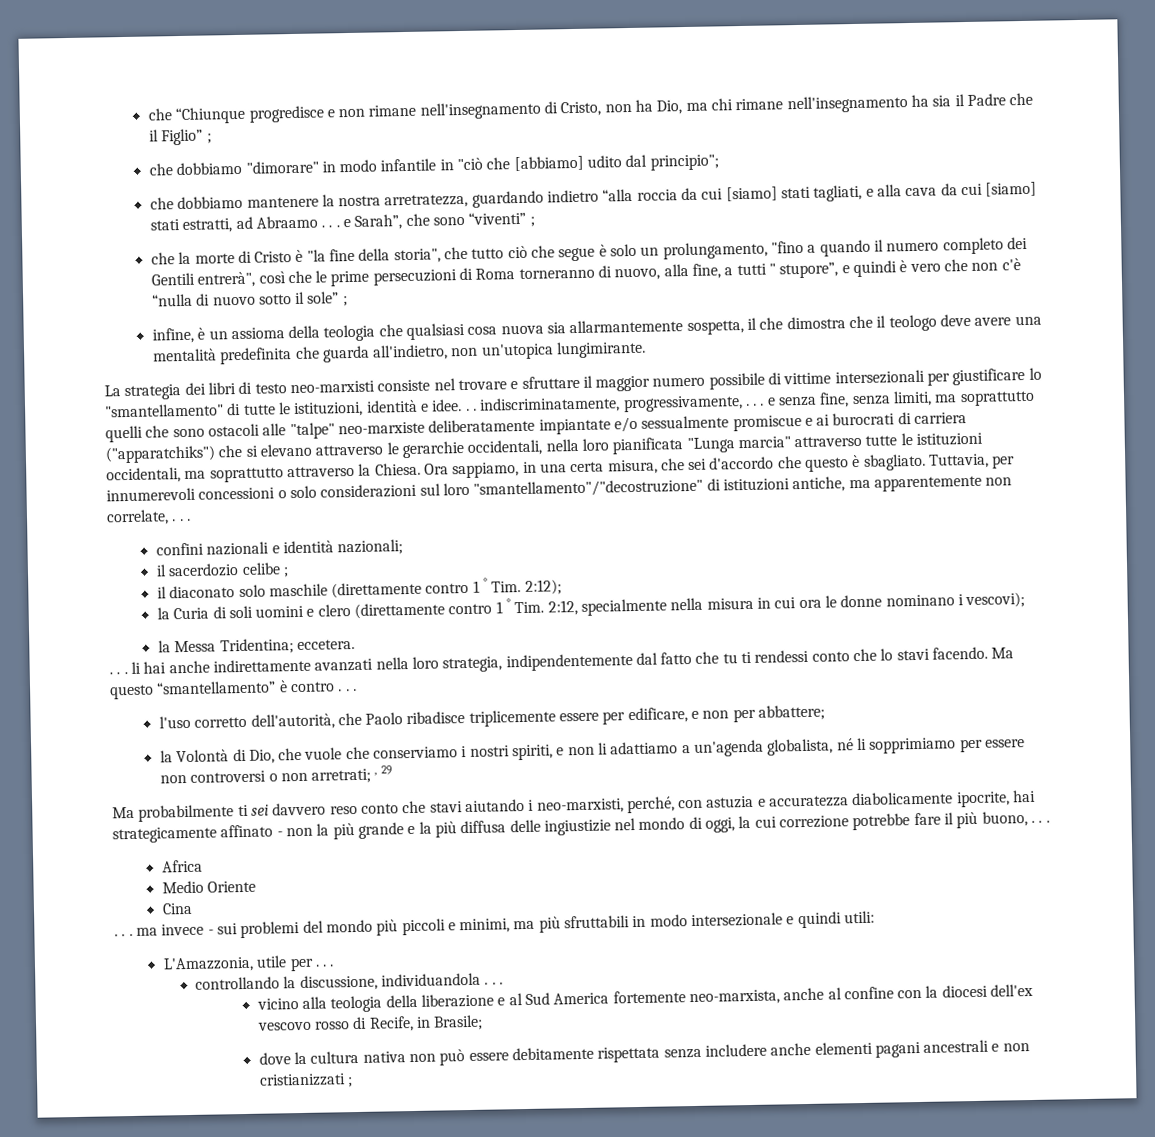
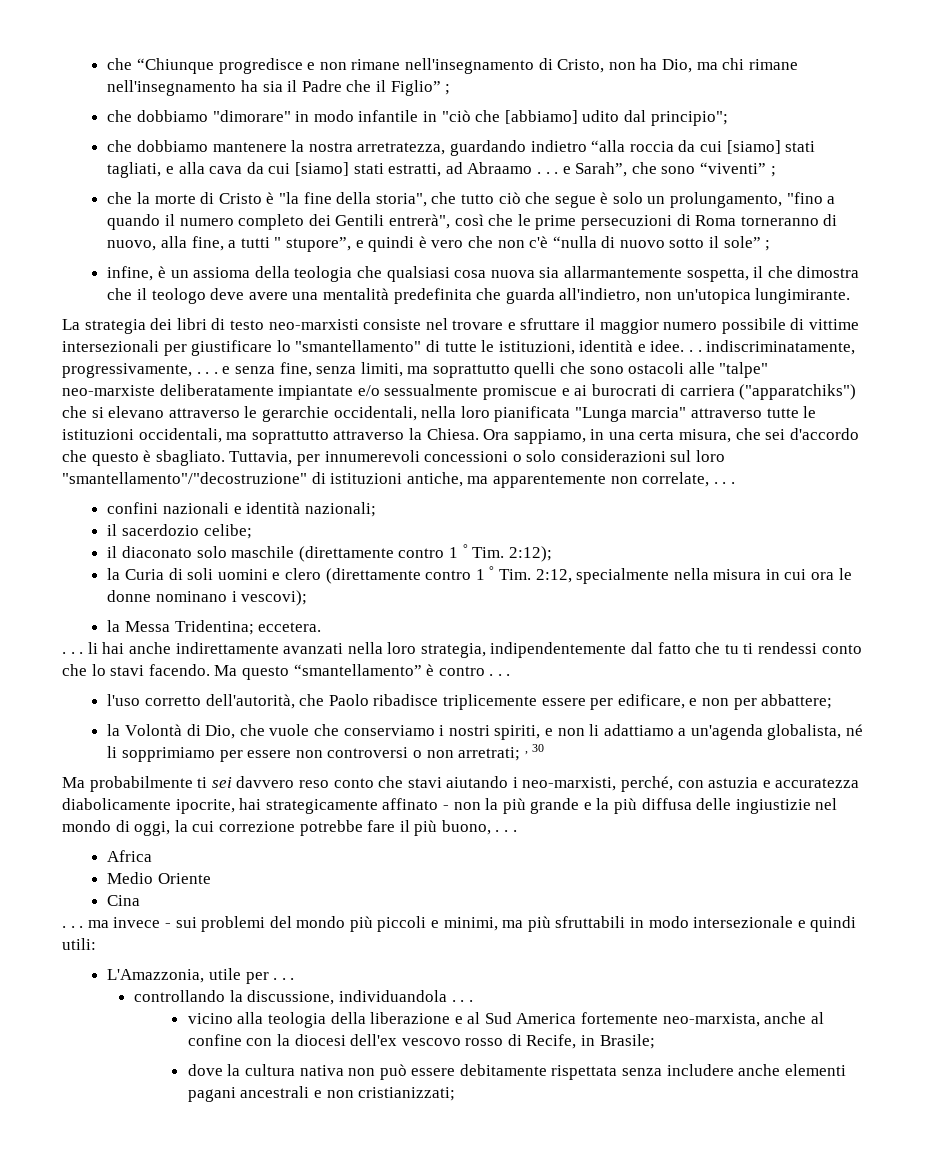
[241,562,289,578] celibe ; -> [203,524,252,539] celibe;
[380,765,392,775] 29 -> [532,744,545,752] 30
[258,1073,354,1088] cristianizzati ; -> [358,1087,456,1101] cristianizzati;

